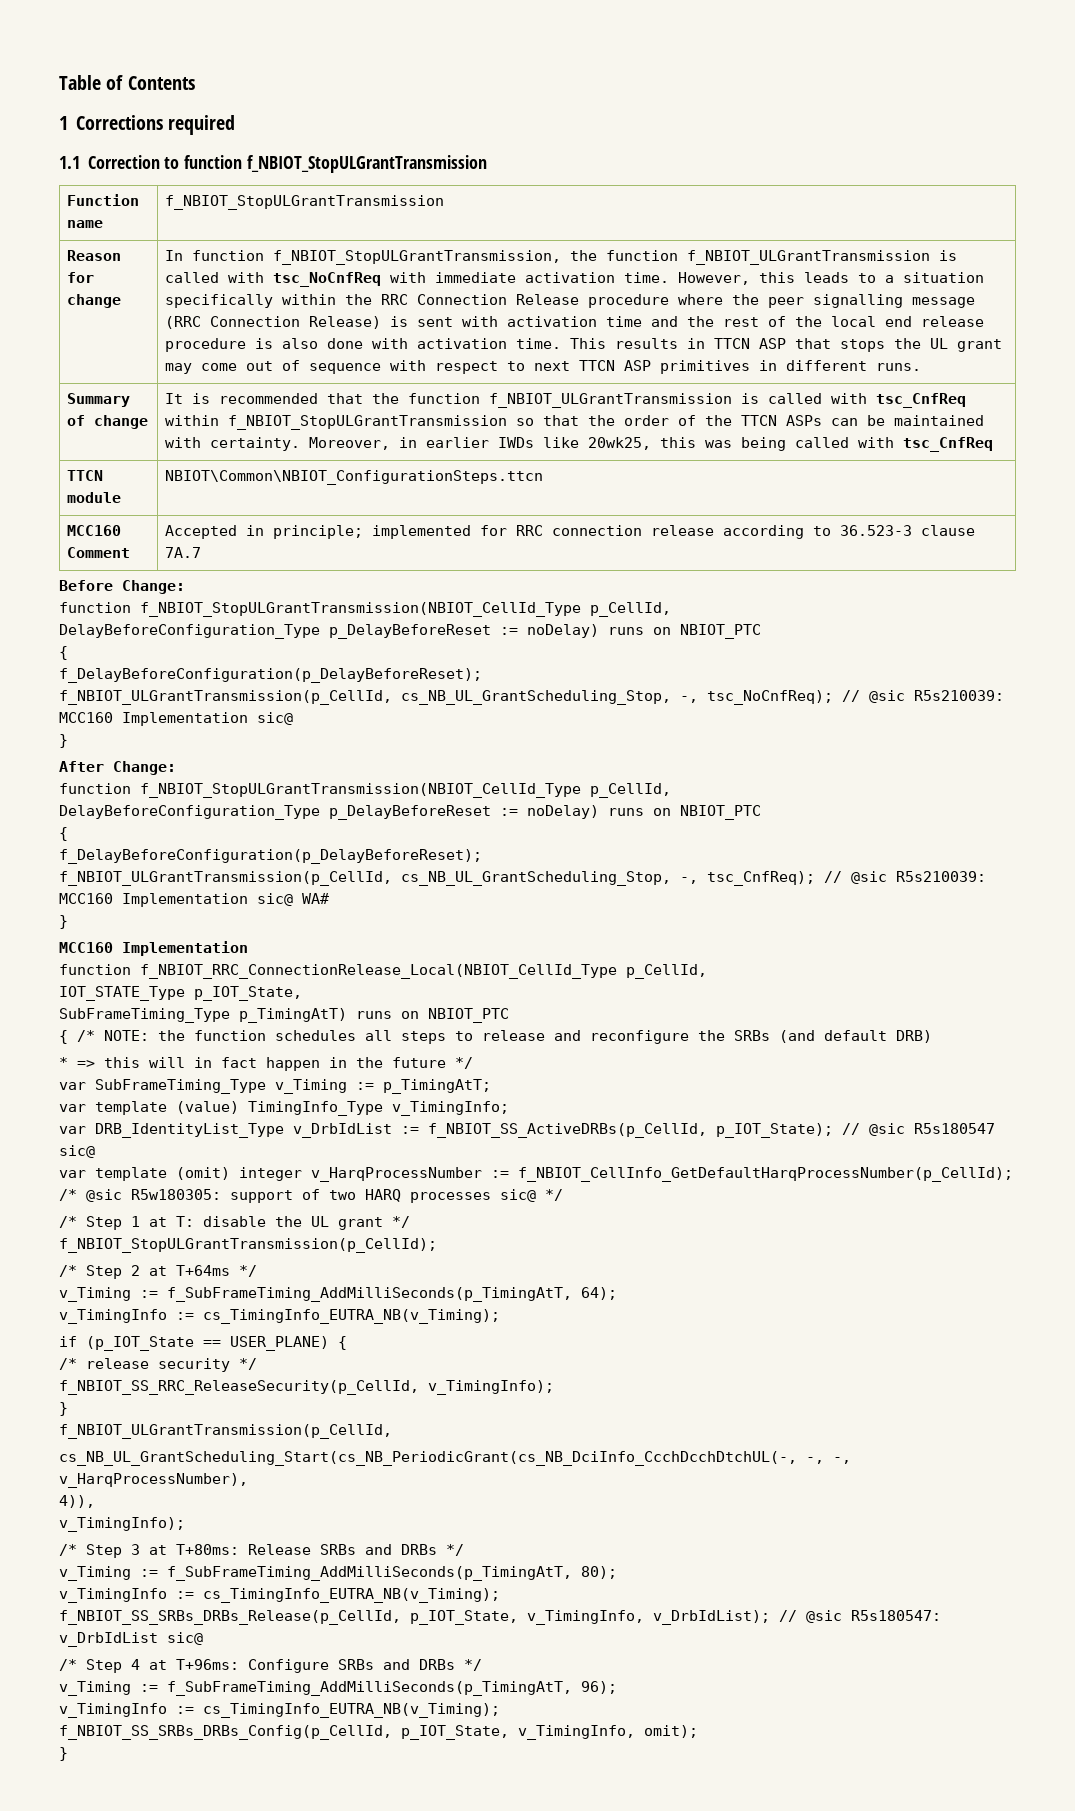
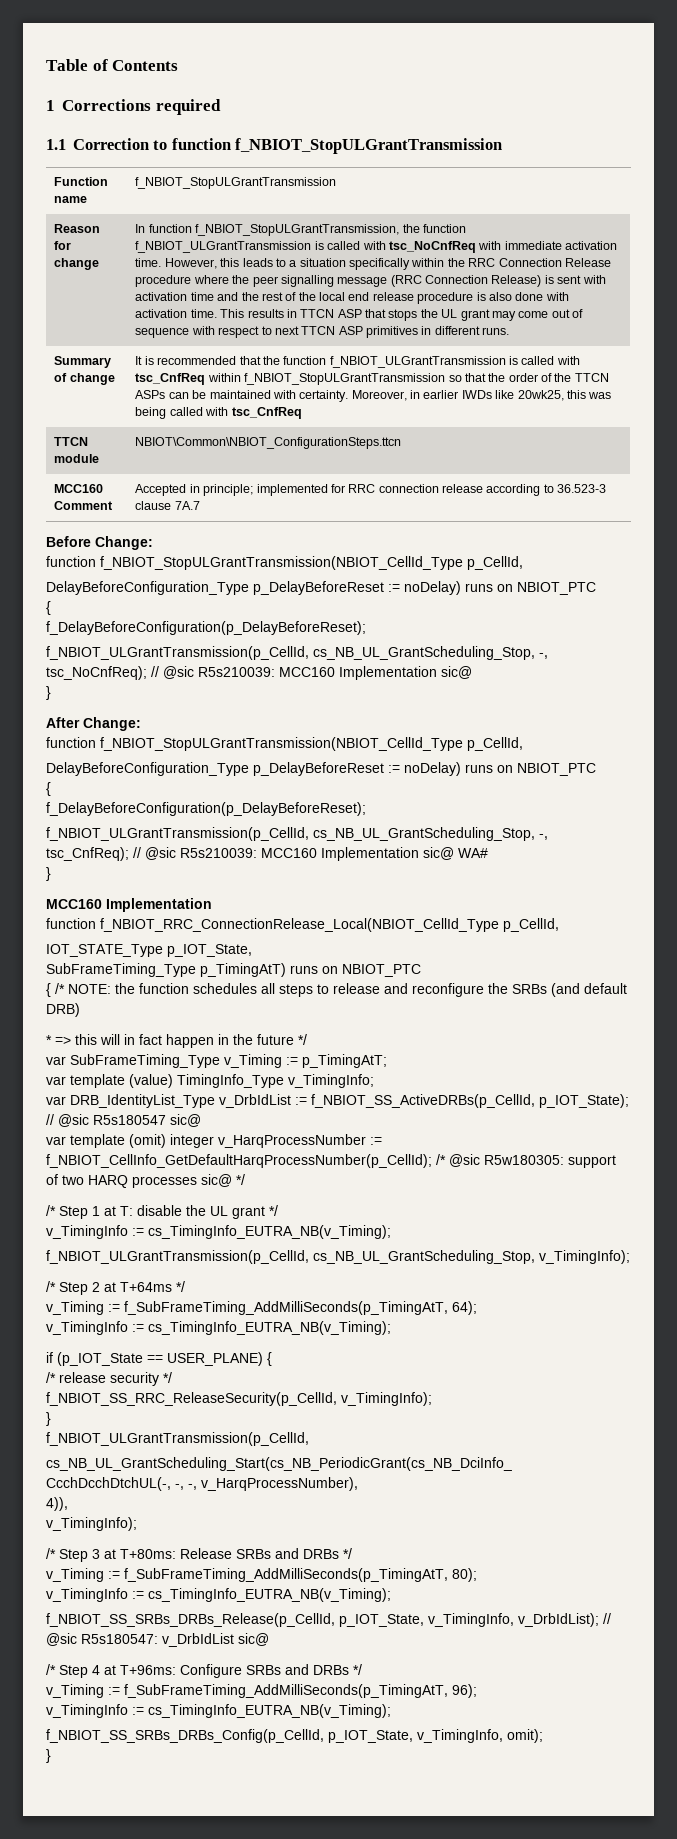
[59,1238,437,1253] f_NBIOT_StopULGrantTransmission(p_CellId); -> [46,1225,391,1239] [46,1250,630,1264] v_TimingInfo := cs_TimingInfo_EUTRA_NB(v_Timing); // f_NBIOT_ULGrantTransmission(p_CellId, cs_NB_UL_GrantScheduling_Stop, v_TimingInfo);

